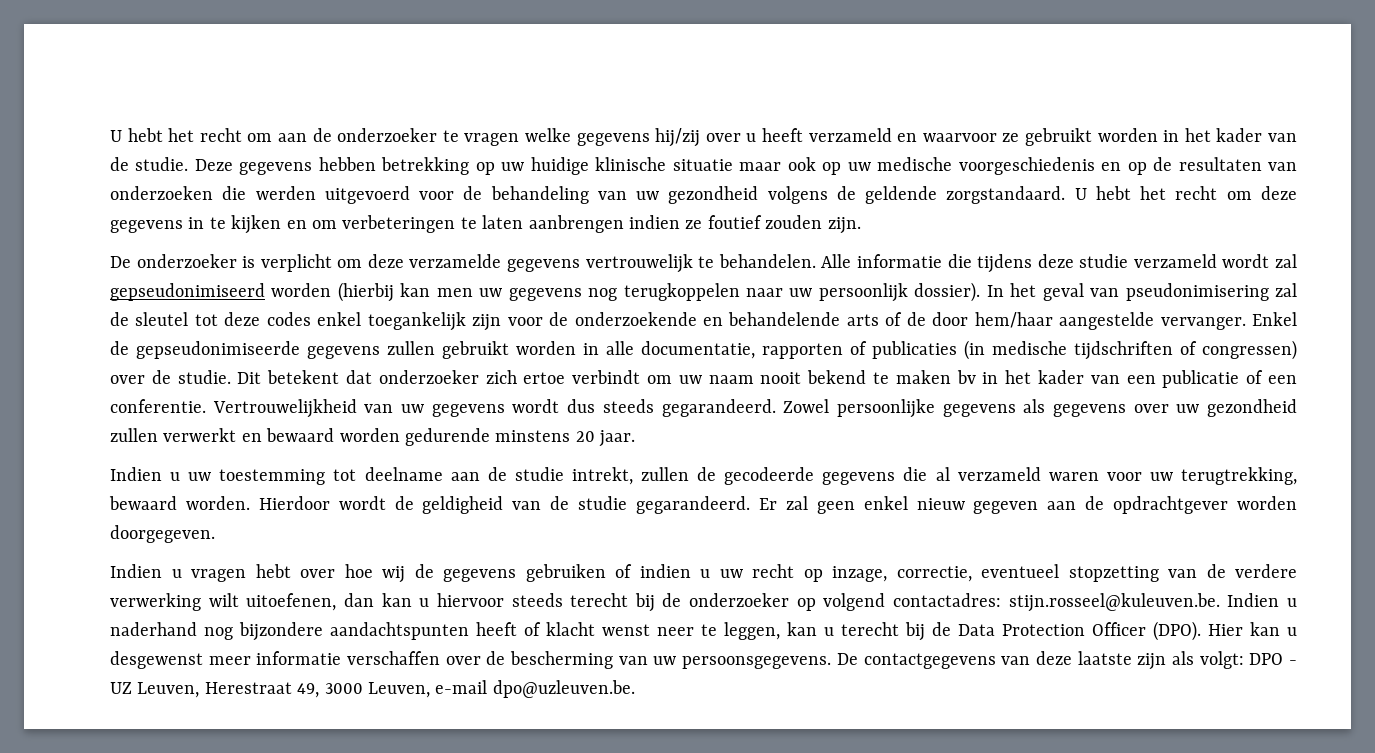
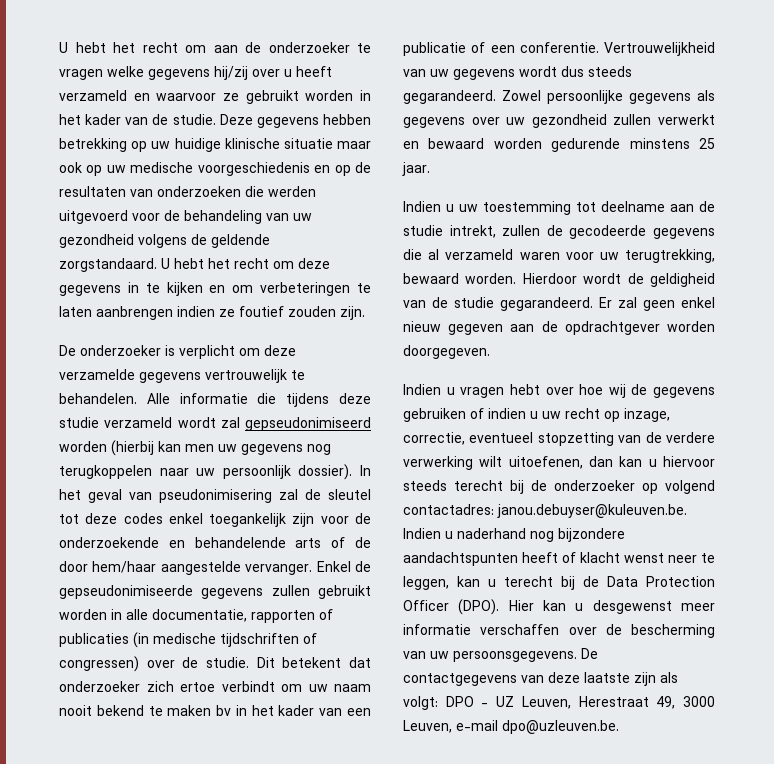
[575,431,595,442] 20 -> [699,138,715,149] 25
[1008,593,1220,612] stijn.rosseel@kuleuven.be. -> [497,504,687,518] janou.debuyser@kuleuven.be.

